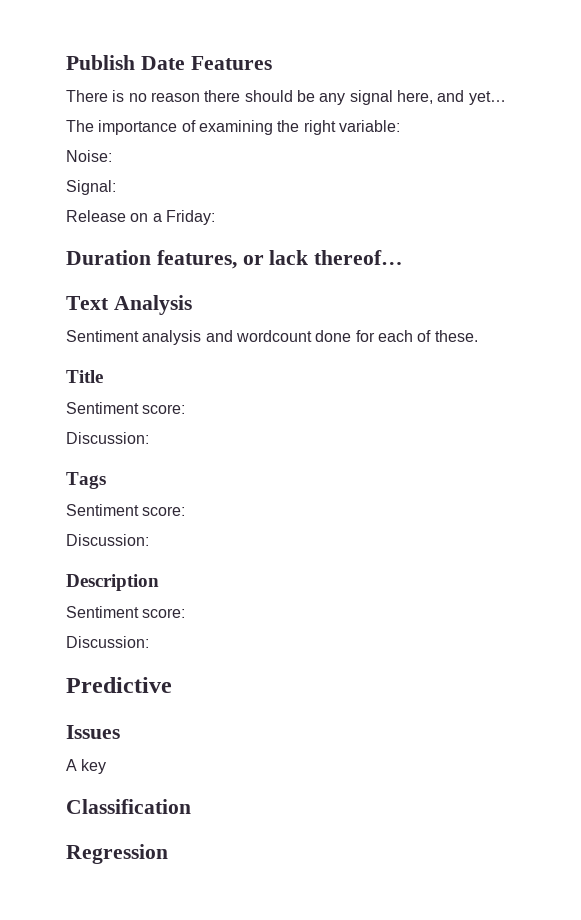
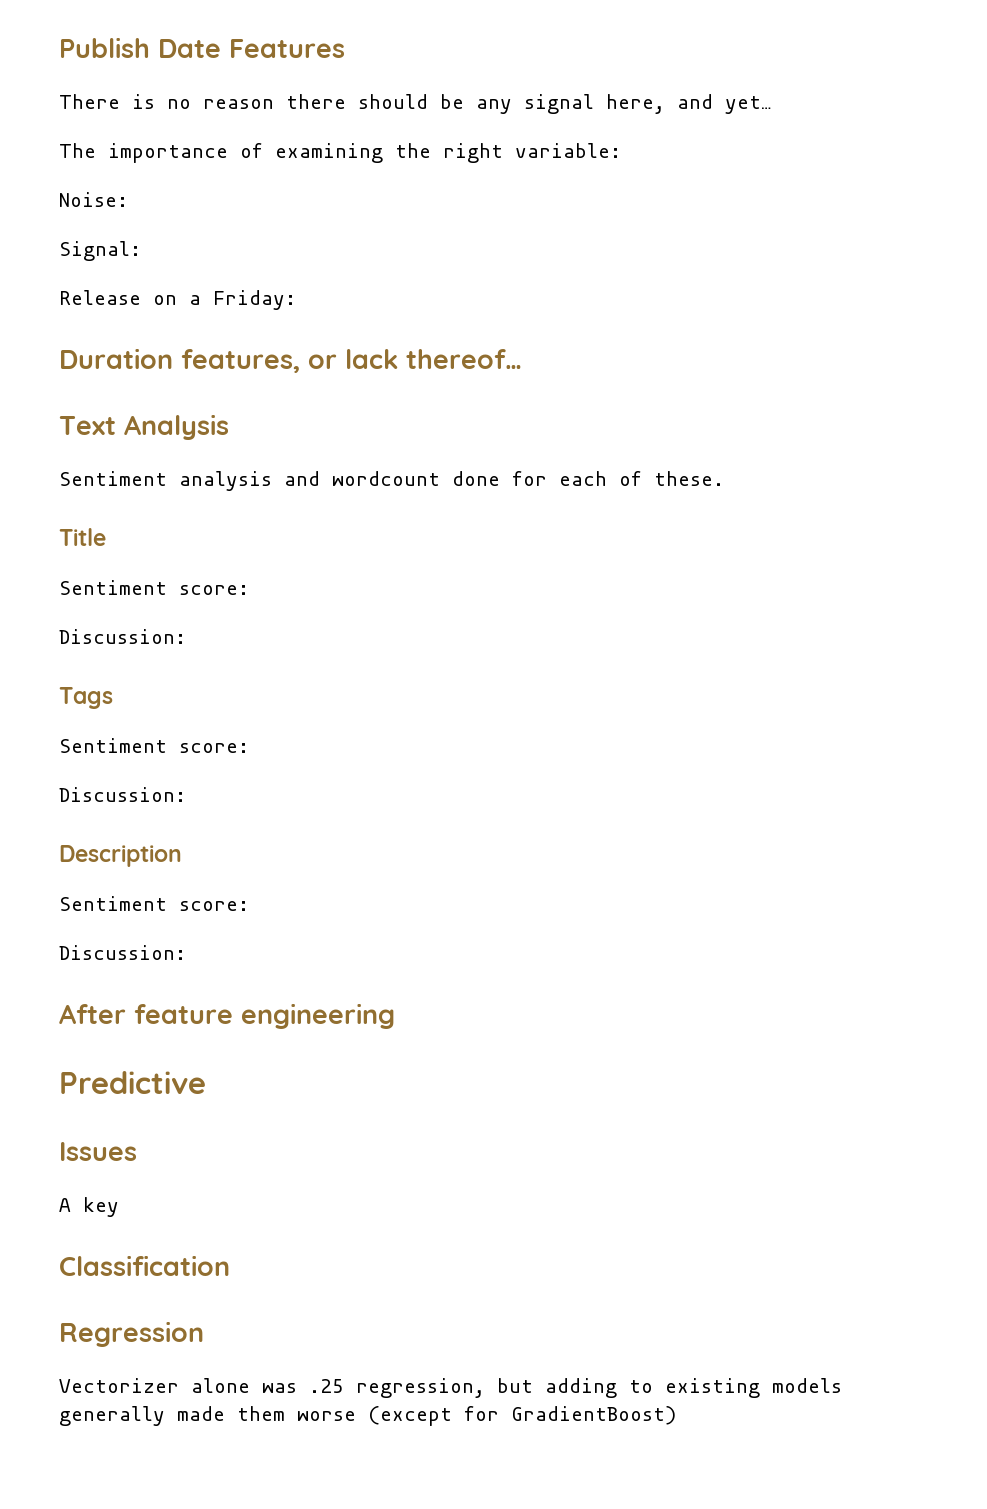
(149, 642) none -> [59,1003,395,1029] // After feature engineering
(168, 854) none -> [59,1378,842,1398] [59,1406,676,1426] // Vectorizer alone was .25 regression, but adding to existing models generally made them worse (except for GradientBoost)

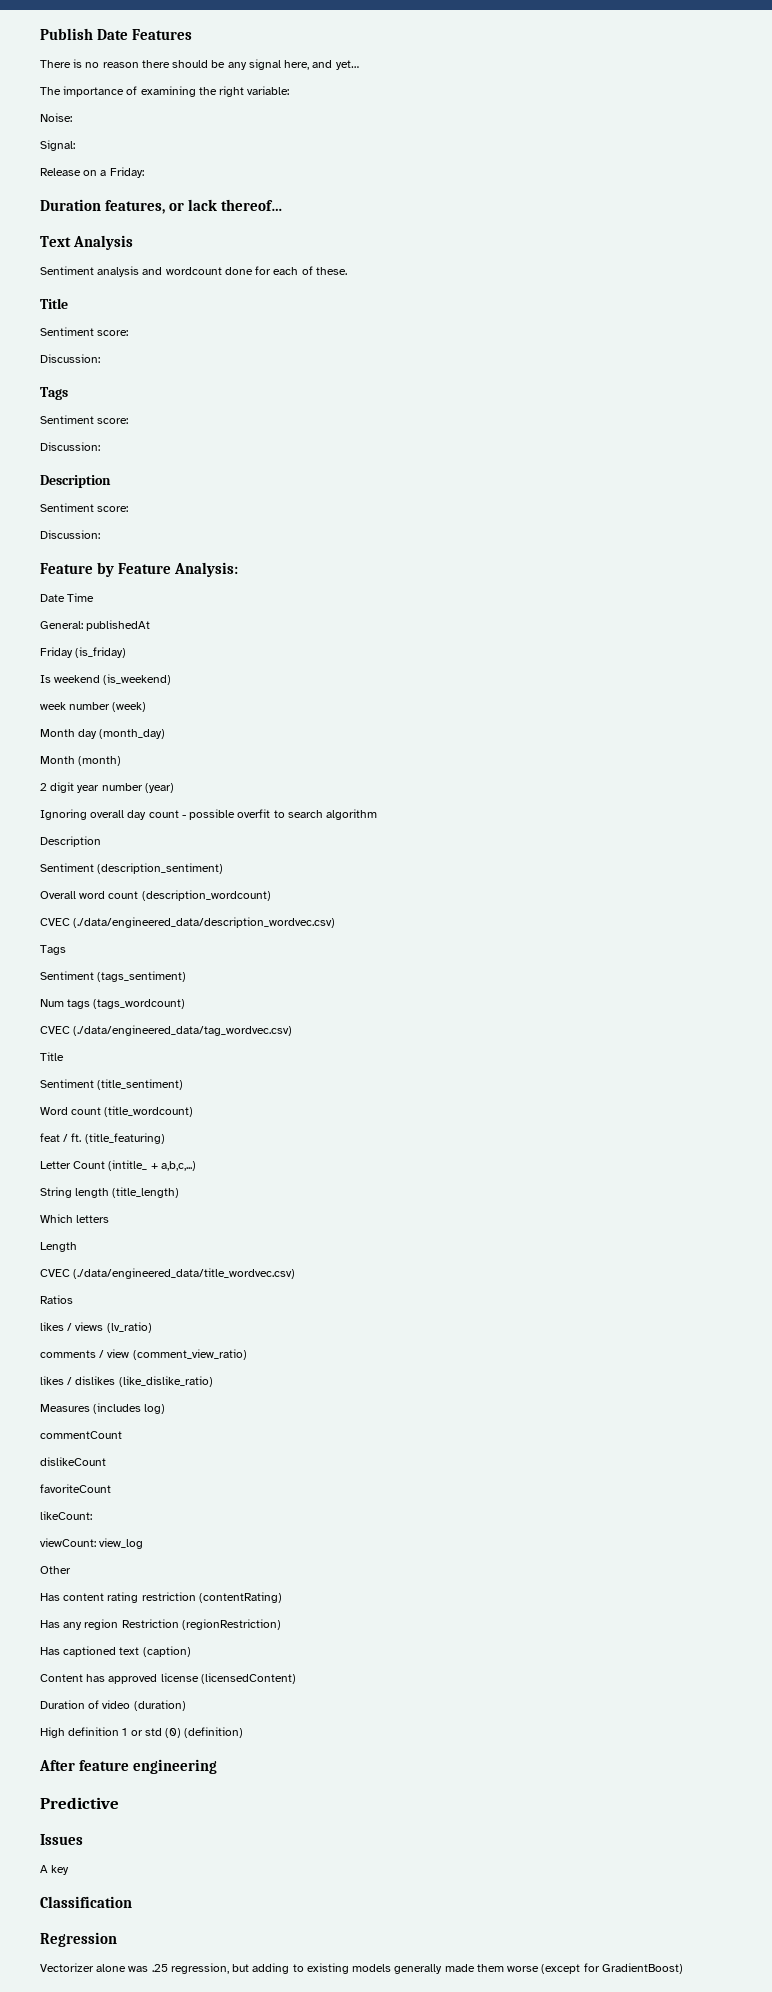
(186, 952) none -> [40,562,239,577] [40,593,95,602] [40,620,151,631] [40,647,127,658] [40,674,172,685] [40,702,147,712] [40,729,166,739] [40,756,122,766] [40,782,174,793] [40,809,378,820] [40,836,101,847] [40,863,224,874] [40,890,271,901] [40,917,336,928] [40,945,66,955] [40,971,187,982] [40,999,186,1009] [40,1025,293,1036] [40,1052,64,1061] [40,1079,184,1090] [40,1106,194,1117] [40,1133,165,1144] [40,1160,196,1171] [40,1187,180,1198] [40,1214,110,1223] [40,1242,77,1252] [40,1268,296,1279] [40,1295,73,1304] [40,1322,152,1333] [40,1349,247,1360] [40,1376,213,1387] [40,1403,166,1414] [40,1431,122,1439] [40,1457,106,1466] [40,1484,111,1493] [40,1511,92,1520] [40,1538,144,1549] [40,1566,71,1574] [40,1592,282,1603] [40,1619,281,1630] [40,1646,191,1657] [40,1673,296,1684] [40,1700,186,1711] [40,1727,244,1738] // Feature by Feature Analysis: // Date Time // General: publishedAt // Friday (is_friday) // Is weekend (is_weekend) // week number (week) // Month day (month_day) // Month (month) // 2 digit year number (year) // Ignoring overall day count - possible overfit to search algorithm // Description // Sentiment (description_sentiment) // Overall word count (description_wordcount) // CVEC (./data/engineered_data/description_wordvec.csv) // Tags // Sentiment (tags_sentiment) // Num tags (tags_wordcount) // CVEC (./data/engineered_data/tag_wordvec.csv) // Title // Sentiment (title_sentiment) // Word count (title_wordcount) // feat / ft. (title_featuring) // Letter Count (intitle_ + a,b,c,...) // String length (title_length) // Which letters // Length // CVEC (./data/engineered_data/title_wordvec.csv) // Ratios // likes / views (lv_ratio) // comments / view (comment_view_ratio) // likes / dislikes (like_dislike_ratio) // Measures (includes log) // commentCount // dislikeCount // favoriteCount // likeCount: // viewCount: view_log // Other // Has content rating restriction (contentRating) // Has any region Restriction (regionRestriction) // Has captioned text (caption) // Content has approved license (licensedContent) // Duration of video (duration) // High definition 1 or std (0) (definition)

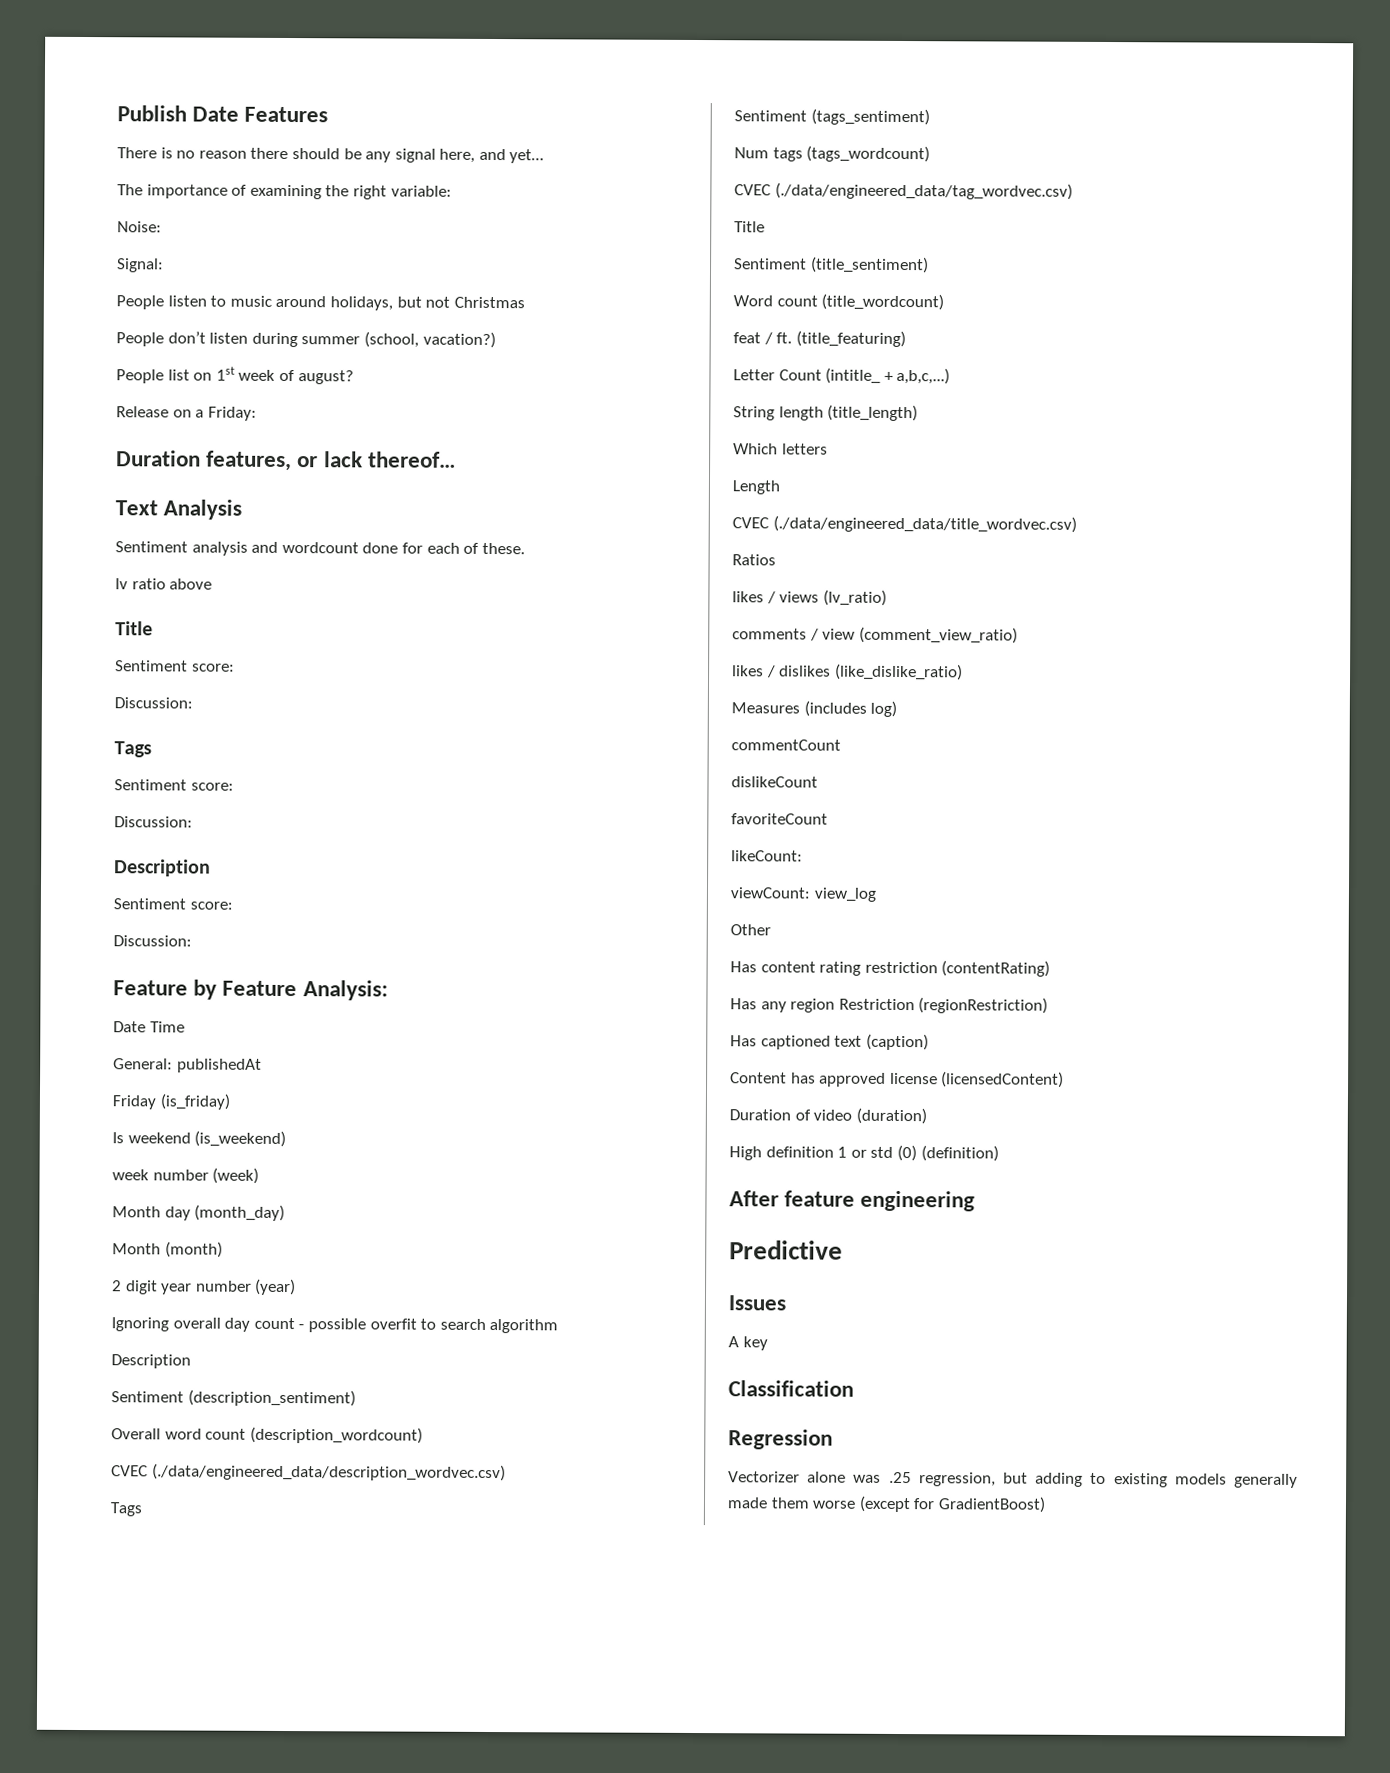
(75, 145) none -> [116,295,525,311] [116,331,496,349] [116,366,354,385] // People listen to music around holidays, but not Christmas // People don’t listen during summer (school, vacation?) // People list on 1st week of august?
(347, 271) none -> [115,578,213,590] // lv ratio above

